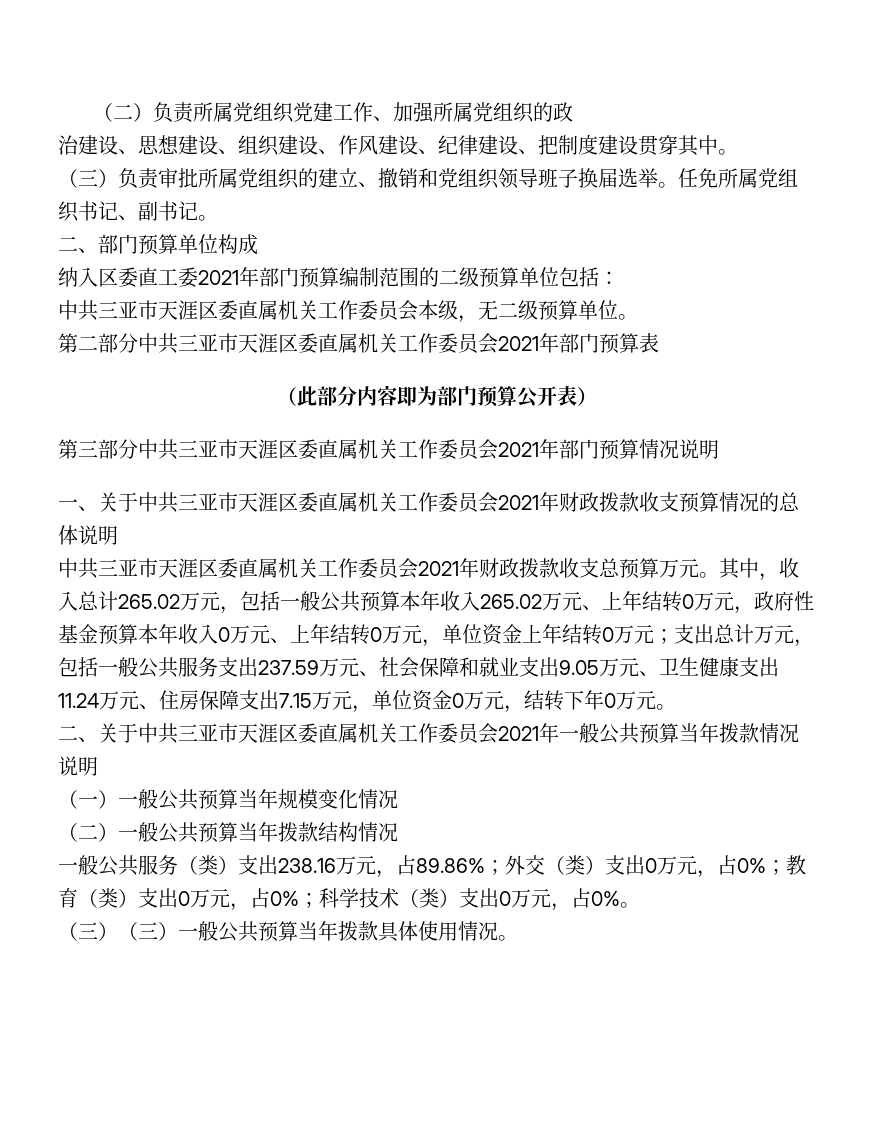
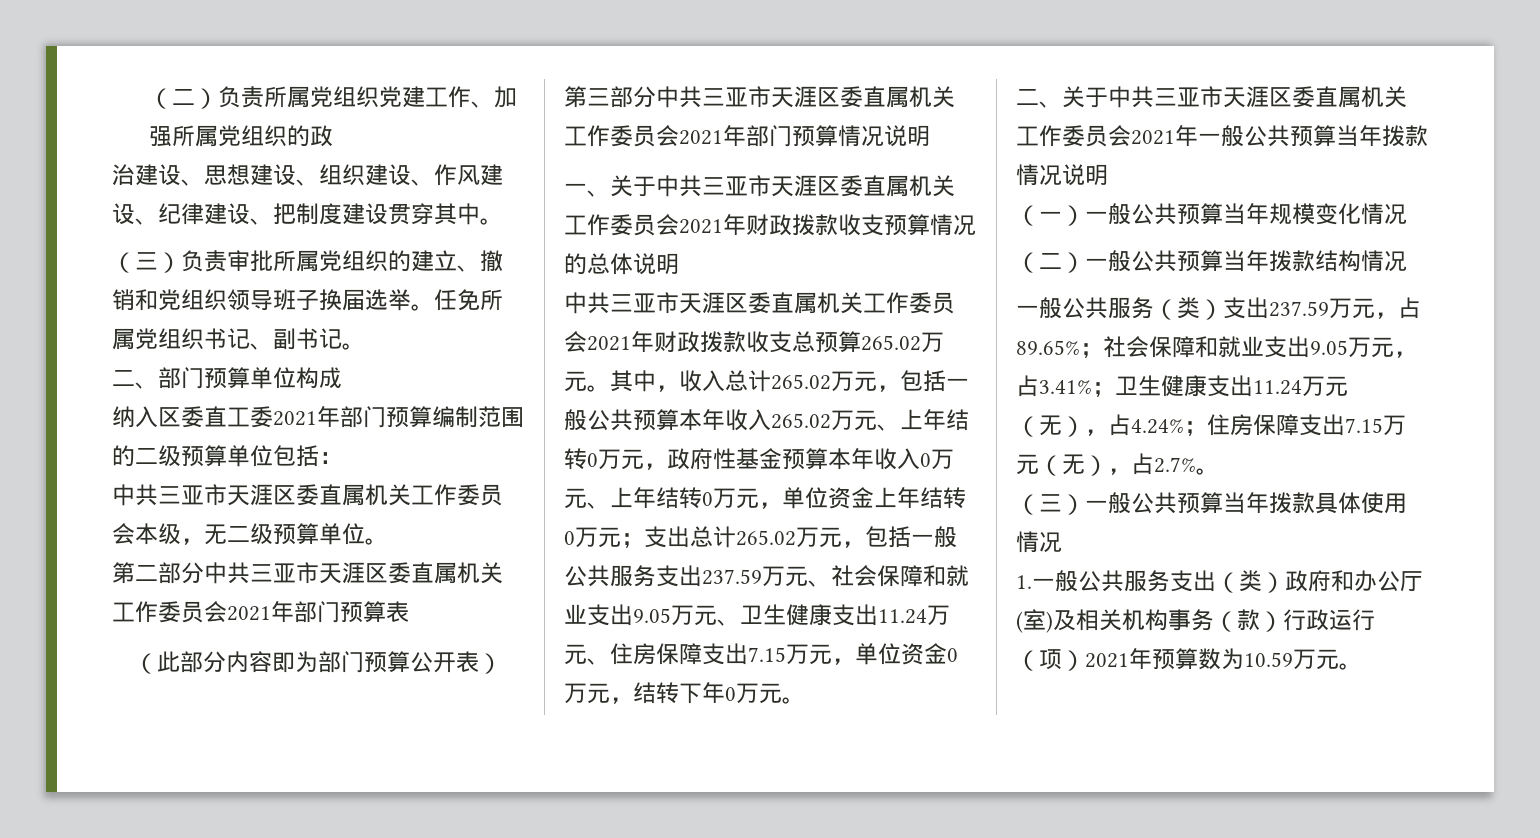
(659, 568) none -> [861,335,921,351] 265.02
(754, 634) none -> [736,530,796,546] 265.02
[278,855,806,878] [58,888,640,911] [58,922,178,941] 238.16万元，占89.86%；外交（类）支出0万元，占0%；教育（类）支出0万元，占0%；科学技术（类）支出0万元，占0%。 // （三）（三） -> [1269,297,1421,319] [1016,336,1417,358] [1016,375,1348,397] [1016,414,1406,437] [1016,453,1219,476] [1016,494,1085,515] 237.59万元，占89.65%；社会保障和就业支出9.05万元，占3.41%；卫生健康支出11.24万元（无），占4.24%；住房保障支出7.15万元（无），占2.7%。 // （三）
(498, 931) none -> [1016,570,1423,593] [1016,609,1375,633] [1016,648,1339,671] // 1.一般公共服务支出（类）政府和办公厅(室)及相关机构事务（款）行政运行（项）2021年预算数为10.59万元

